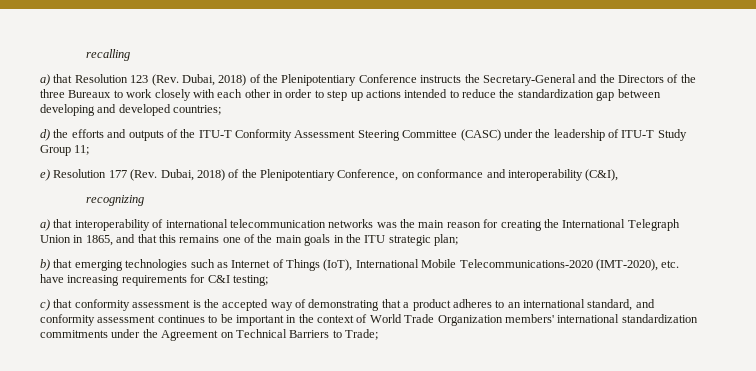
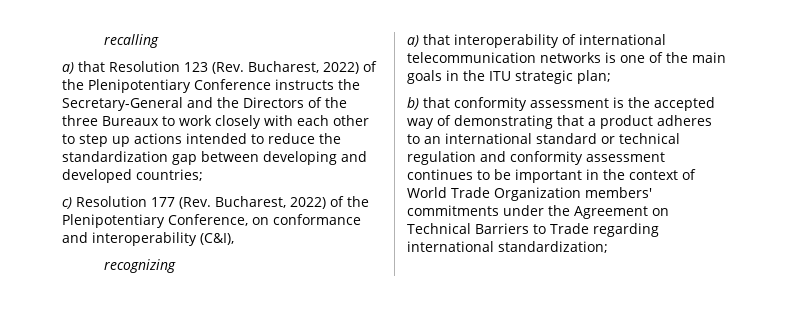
[181,74,247,86] Dubai, 2018) -> [248,61,359,74] Bucharest, 2022)
[273,89,313,98] in order -> (369, 120) none
[40,129,687,141] [40,145,90,156] [40,169,50,181] d) the efforts and outputs of the ITU-T Conformity Assessment Steering Committee (CASC) under the leadership of ITU-T Study Group 11; // e) -> [62,197,72,209] c)
[160,169,225,181] Dubai, 2018) -> [215,196,326,209] Bucharest, 2022)
[376,219,680,231] [40,234,220,246] was the main reason for creating the International Telegraph Union in 1865, and that this remains -> [605,52,616,63] is
[74,259,680,271] [40,274,268,286] [40,299,73,311] emerging technologies such as Internet of Things (IoT), International Mobile Telecommunications-2020 (IMT-2020), etc. have increasing requirements for C&I testing; // c) that -> (450, 102) none
[587,299,633,311] standard, -> [536,133,680,144] [407,151,476,165] standard or technical regulation
[557,314,698,323] international standardization -> (652, 192) none
[345,329,378,340] Trade; -> [549,223,659,237] [407,241,608,253] Trade regarding international standardization;

